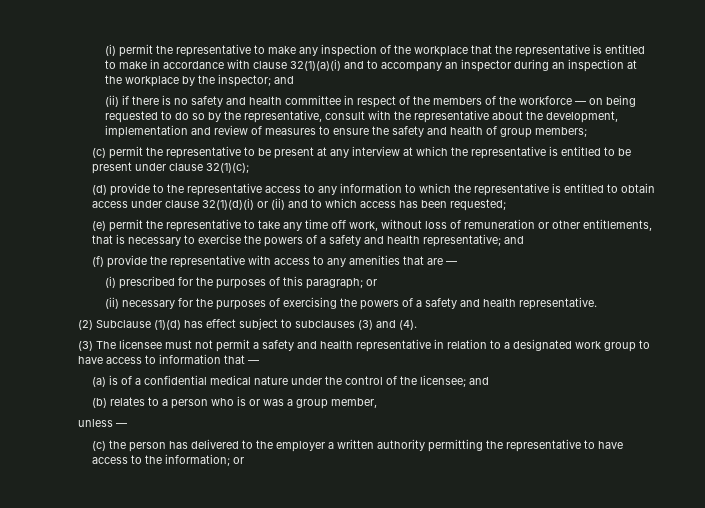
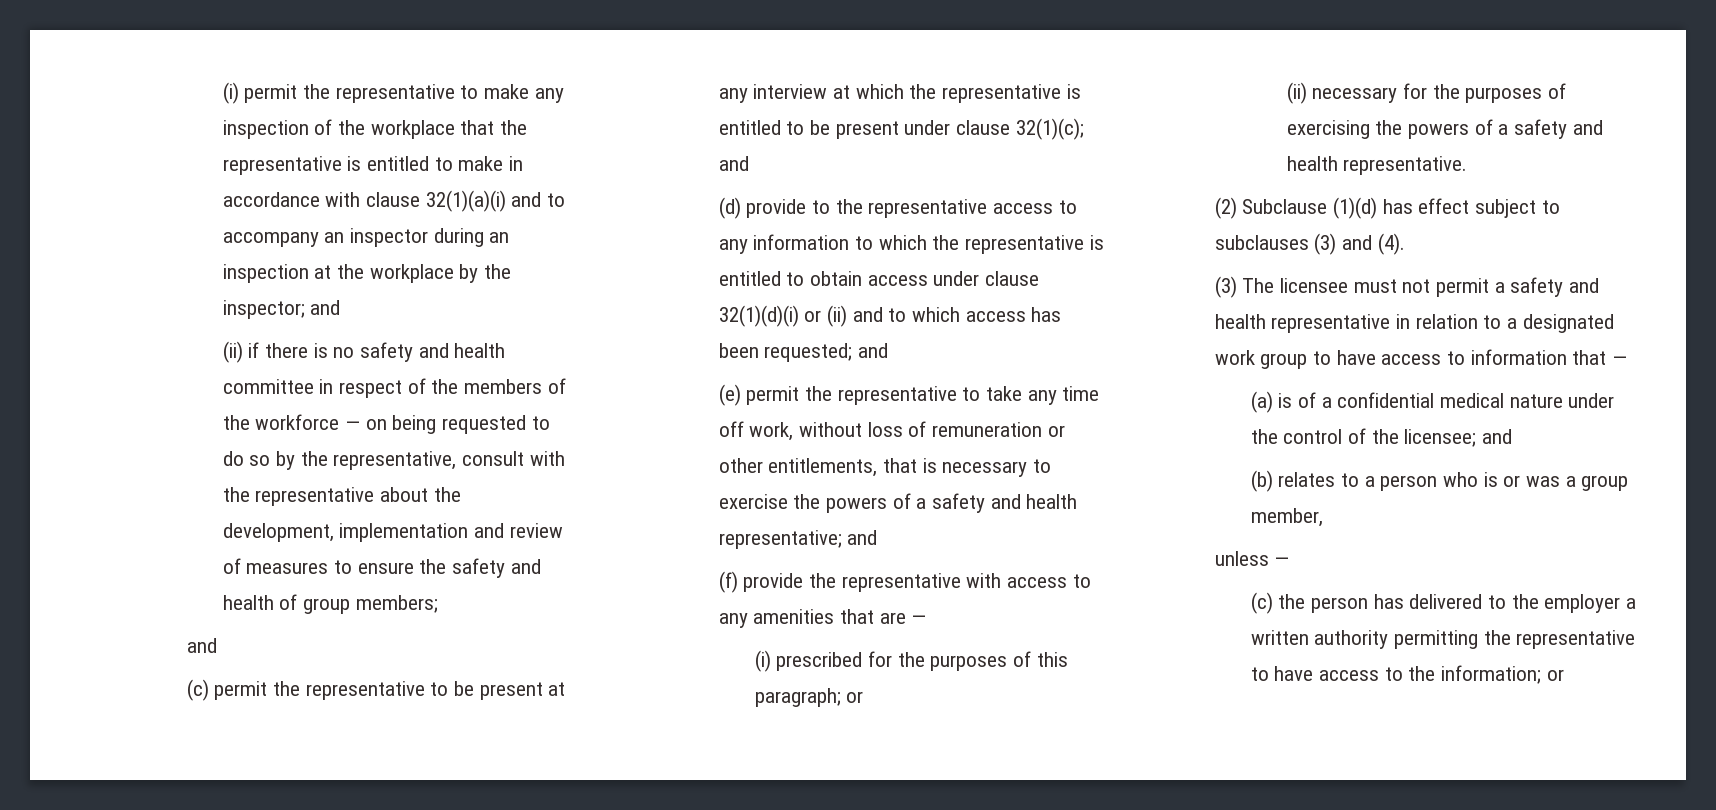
(588, 132) none -> [186,638,217,653] // and
(249, 168) none -> [718,156,749,171] and
(506, 205) none -> [858,343,889,358] and

